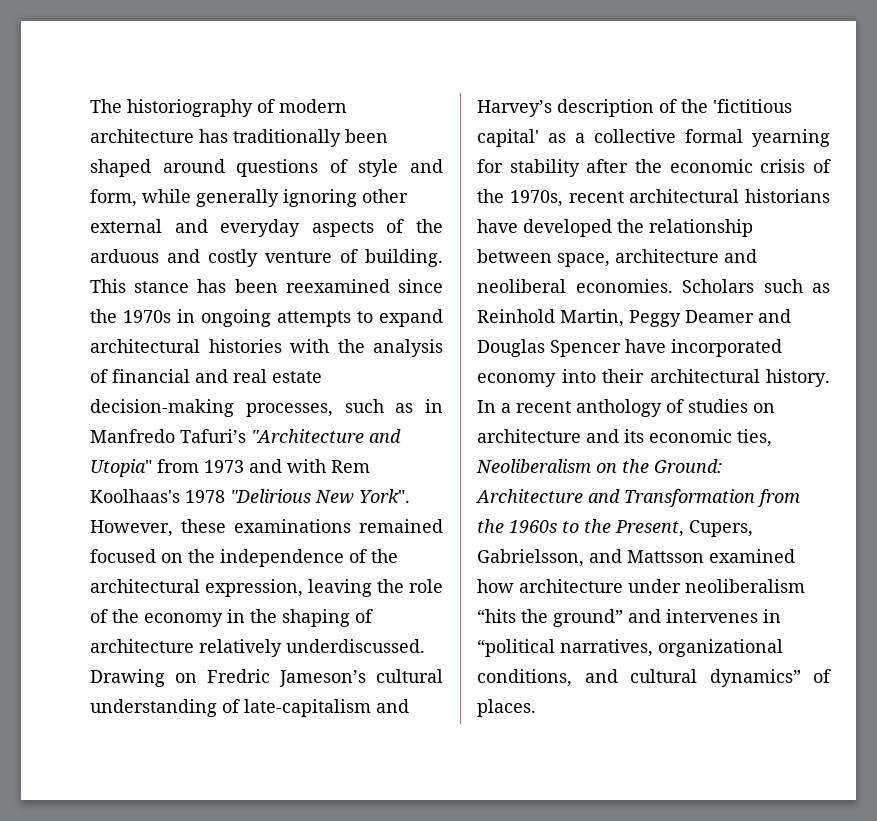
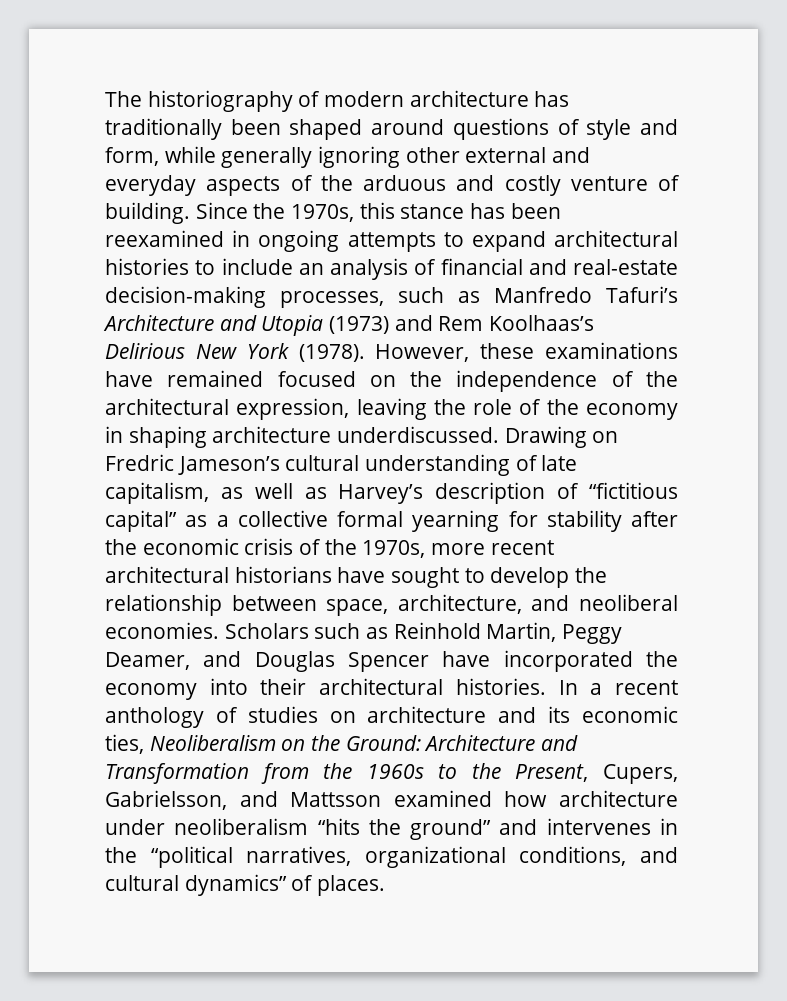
[90,279,126,293] This -> [195,202,395,222] Since the 1970s, this
[397,279,443,293] [90,309,171,323] since the 1970s -> (224, 238) none
[290,339,365,353] with the -> [195,258,324,275] to include an
[233,369,322,383] real estate -> [573,259,678,275] real-estate
[425,399,443,413] in -> (481, 297) none
[251,429,401,443] [90,459,370,477] [90,489,410,504] "Architecture and Utopia" from 1973 and with Rem Koolhaas's 1978 "Delirious New York". -> [103,315,595,336] [105,343,365,362] Architecture and Utopia (1973) and Rem Koolhaas’s Delirious New York (1978).
(351, 526) none -> [105,371,153,387] have
[250,609,373,627] [90,639,282,657] the shaping of architecture relatively -> [128,426,332,448] shaping architecture
[244,699,409,717] [477,99,792,117] [477,129,539,147] late-capitalism and Harvey’s description of the 'fictitious capital' -> [541,455,578,471] [105,482,678,504] [105,510,177,532] late capitalism, as well as Harvey’s description of “fictitious capital”
(563, 198) none -> [431,543,486,555] more
[523,219,612,237] developed -> [391,567,570,588] sought to develop
[615,249,719,263] architecture -> [397,594,522,614] architecture,
[685,310,754,323] Deamer -> [105,652,190,670] Deamer,
(782, 348) none -> [646,651,678,667] the
[766,369,830,387] history. -> [455,678,546,695] histories.
(781, 616) none -> [105,847,137,863] the

